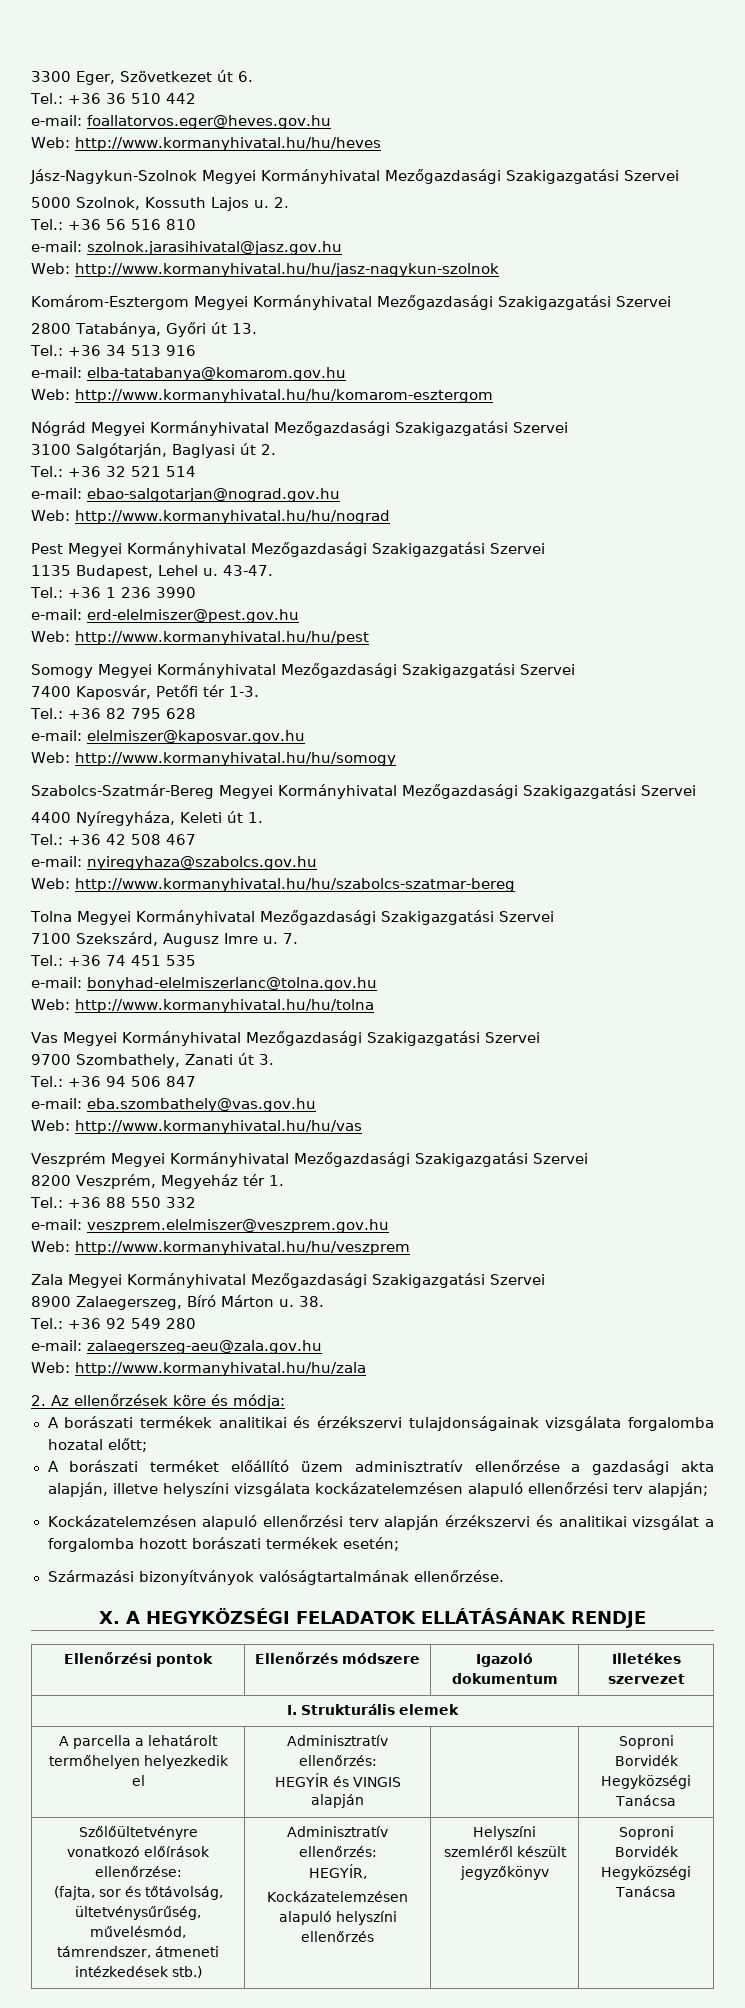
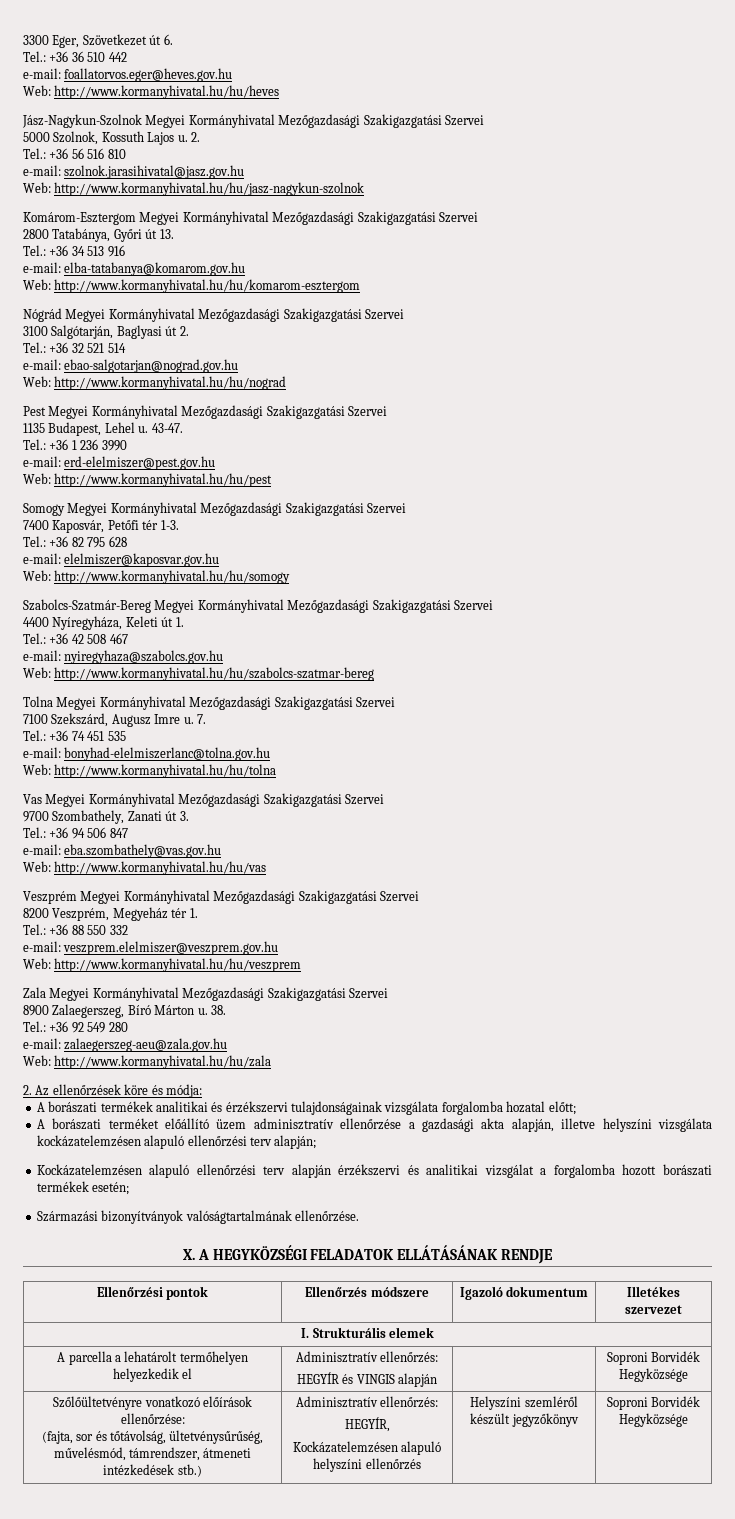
[601,1775,691,1789] [615,1795,677,1806] Hegyközségi Tanácsa -> [619,1368,688,1382] Hegyközsége
[601,1866,691,1880] [615,1886,677,1897] Hegyközségi Tanácsa -> [619,1413,688,1427] Hegyközsége

